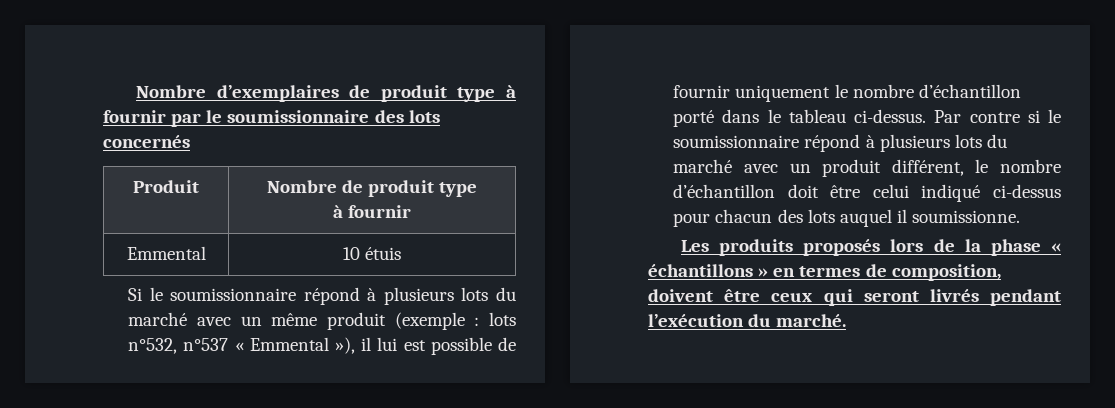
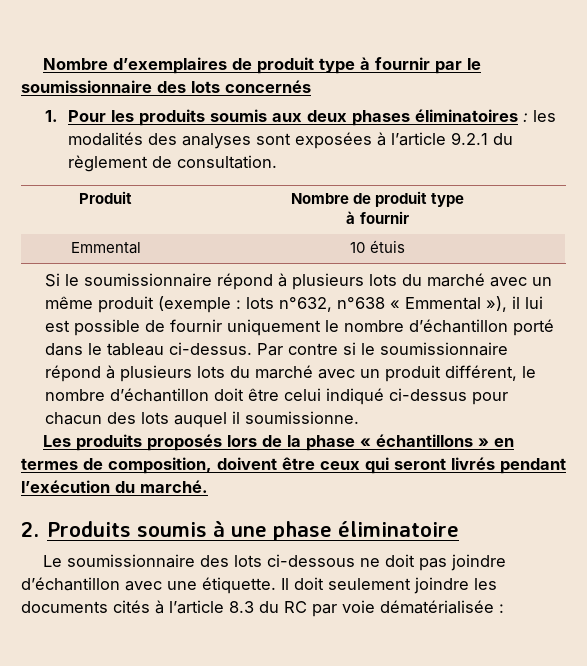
(190, 141) none -> [44,109,557,126] [68,132,514,149] [68,155,278,172] // 1. Pour les produits soumis aux deux phases éliminatoires : les modalités des analyses sont exposées à l’article 9.2.1 du règlement de consultation.
[128,338,229,354] n°532, n°537 -> [278,297,385,312] n°632, n°638
(847, 320) none -> [21,520,460,541] [43,554,507,571] [21,577,497,594] [21,600,504,617] // 2. Produits soumis à une phase éliminatoire // Le soumissionnaire des lots ci-dessous ne doit pas joindre d’échantillon avec une étiquette. Il doit seulement joindre les documents cités à l’article 8.3 du RC par voie dématérialisée :

